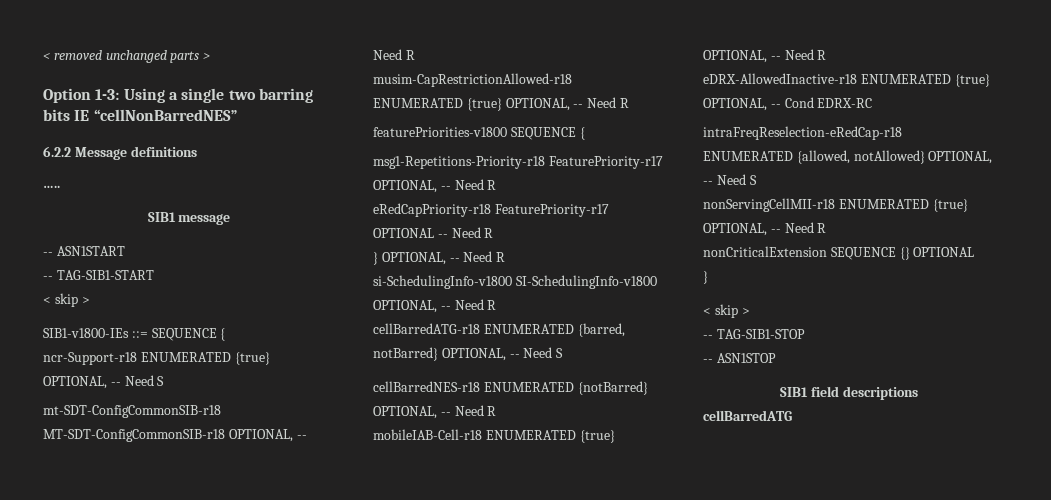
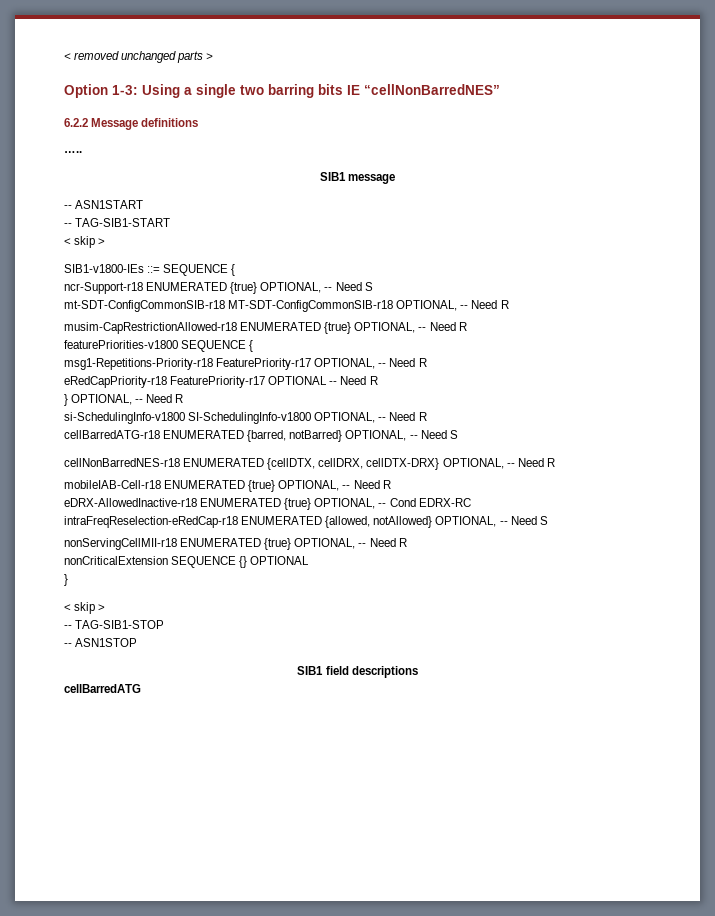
[373,381,648,395] cellBarredNES-r18 ENUMERATED {notBarred} -> [64,458,440,470] cellNonBarredNES-r18 ENUMERATED {cellDTX, cellDRX, cellDTX-DRX}

